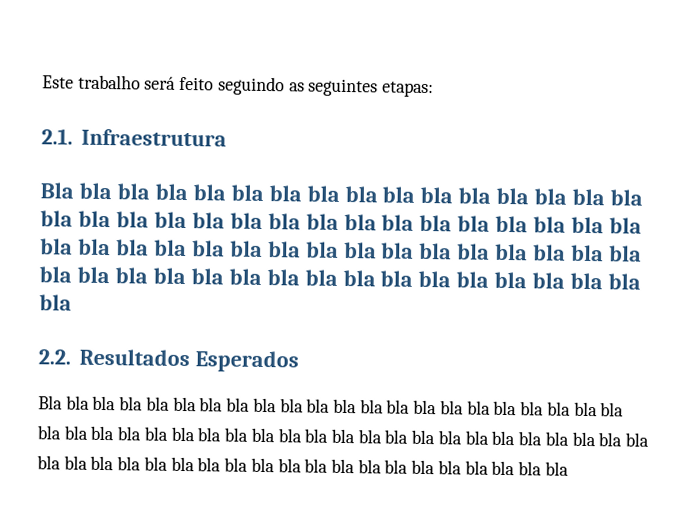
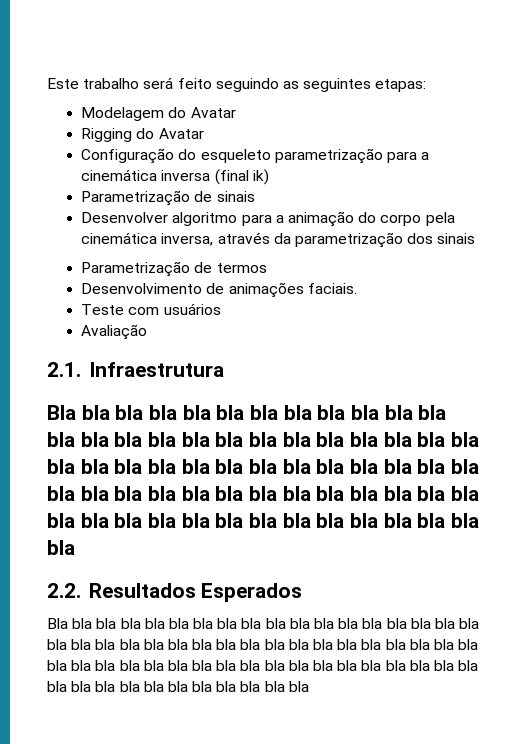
(435, 89) none -> [81,107,236,121] [81,128,204,142] [81,148,430,164] [81,169,269,185] [81,190,255,206] [81,211,455,227] [81,232,476,248] [81,261,267,277] [81,282,357,298] [81,303,221,315] [81,324,148,340] // Modelagem do Avatar // Rigging do Avatar // Configuração do esqueleto parametrização para a cinemática inversa (final ik) // Parametrização de sinais // Desenvolver algoritmo para a animação do corpo pela cinemática inversa, através da parametrização dos sinais // Parametrização de termos // Desenvolvimento de animações faciais. // Teste com usuários // Avaliação

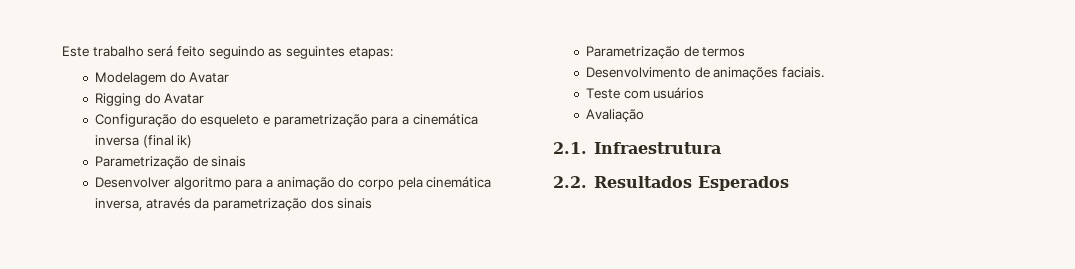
(271, 156) none -> [263,116,271,125] e
[47,405,447,420] [47,432,480,447] [47,459,480,474] [47,486,480,501] [47,513,480,528] [47,540,75,555] [47,583,303,602] [47,618,480,629] [47,639,479,650] [47,660,479,671] [47,681,309,692] Bla bla bla bla bla bla bla bla bla bla bla bla bla bla bla bla bla bla bla bla bla bla bla bla bla bla bla bla bla bla bla bla bla bla bla bla bla bla bla bla bla bla bla bla bla bla bla bla bla bla bla bla bla bla bla bla bla bla bla bla bla bla bla bla bla // 2.2. Resultados Esperados // Bla bla bla bla bla bla bla bla bla bla bla bla bla bla bla bla bla bla bla bla bla bla bla bla bla bla bla bla bla bla bla bla bla bla bla bla bla bla bla bla bla bla bla bla bla bla bla bla bla bla bla bla bla bla bla bla bla bla bla bla bla bla bla bla bla -> [553,176,789,191] 2.2. Resultados Esperados

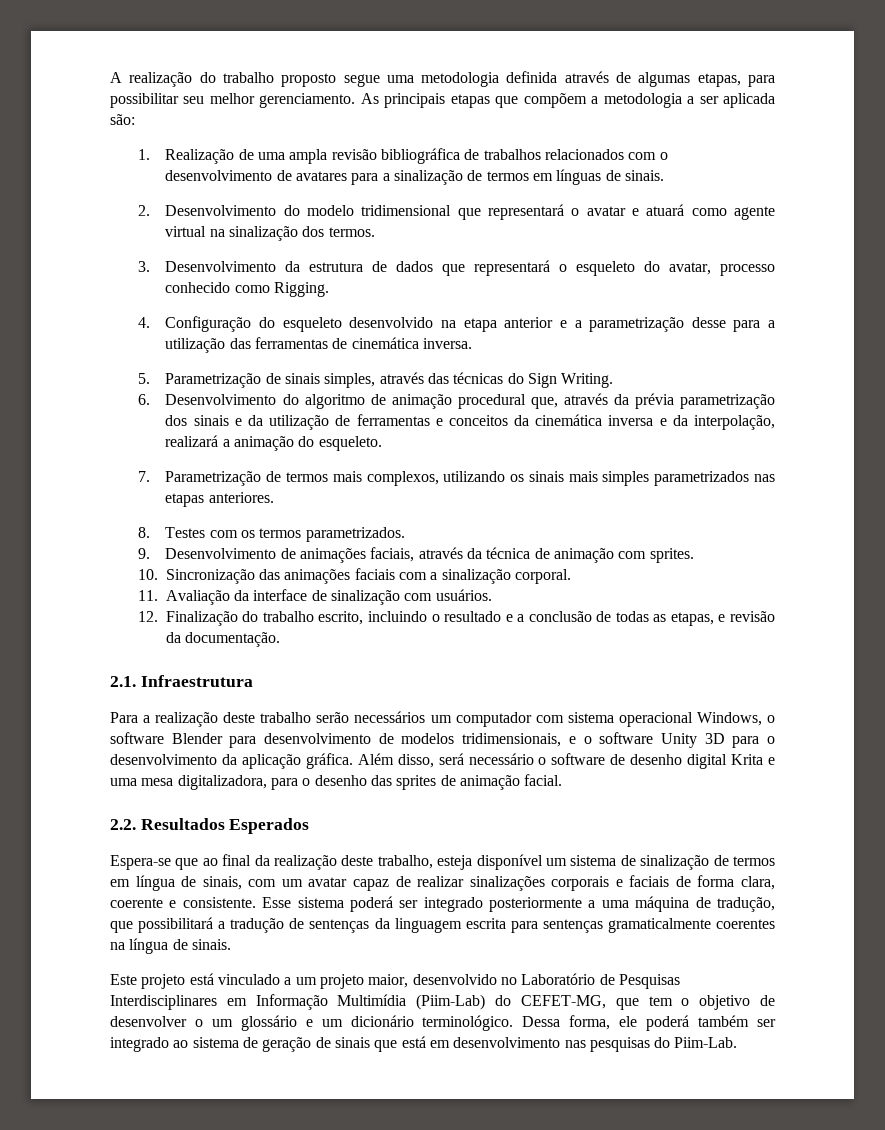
[62,45,393,59] [95,72,230,85] [95,93,205,106] [95,113,478,127] [95,135,193,148] [95,156,247,169] [95,176,492,190] [95,197,373,211] [586,46,746,59] [586,67,825,80] [586,87,705,99] [586,109,645,122] [553,142,721,154] [553,176,789,191] Este trabalho será feito seguindo as seguintes etapas: // Modelagem do Avatar // Rigging do Avatar // Configuração do esqueleto e parametrização para a cinemática inversa (final ik) // Parametrização de sinais // Desenvolver algoritmo para a animação do corpo pela cinemática inversa, através da parametrização dos sinais // Parametrização de termos // Desenvolvimento de animações faciais. // Teste com usuários // Avaliação // 2.1. Infraestrutura // 2.2. Resultados Esperados -> [110,71,775,87] [110,93,775,108] [110,114,135,125] [137,148,668,164] [165,169,665,185] [137,204,776,220] [165,226,375,241] [137,260,775,276] [165,282,330,297] [137,316,775,332] [165,337,473,353] [137,372,614,388] [137,393,775,409] [165,414,775,430] [165,435,382,451] [137,471,776,486] [165,492,274,507] [137,527,405,542] [137,547,694,563] [137,568,571,584] [137,589,492,605] [137,611,775,626] [165,632,281,647] [110,675,253,687] [110,711,776,727] [110,732,776,748] [110,753,776,769] [110,774,563,790] [110,818,310,834] [110,854,775,870] [110,875,775,891] [110,896,775,912] [110,917,775,933] [110,938,231,954] [110,973,680,989] [110,994,776,1010] [110,1015,776,1031] [110,1036,738,1052] A realização do trabalho proposto segue uma metodologia definida através de algumas etapas, para possibilitar seu melhor gerenciamento. As principais etapas que compõem a metodologia a ser aplicada são: // 1. Realização de uma ampla revisão bibliográfica de trabalhos relacionados com o desenvolvimento de avatares para a sinalização de termos em línguas de sinais. // 2. Desenvolvimento do modelo tridimensional que representará o avatar e atuará como agente virtual na sinalização dos termos. // 3. Desenvolvimento da estrutura de dados que representará o esqueleto do avatar, processo conhecido como Rigging. // 4. Configuração do esqueleto desenvolvido na etapa anterior e a parametrização desse para a utilização das ferramentas de cinemática inversa. // 5. Parametrização de sinais simples, através das técnicas do Sign Writing. // 6. Desenvolvimento do algoritmo de animação procedural que, através da prévia parametrização dos sinais e da utilização de ferramentas e conceitos da cinemática inversa e da interpolação, realizará a animação do esqueleto. // 7. Parametrização de termos mais complexos, utilizando os sinais mais simples parametrizados nas etapas anteriores. // 8. Testes com os termos parametrizados. // 9. Desenvolvimento de animações faciais, através da técnica de animação com sprites. // 10. Sincronização das animações faciais com a sinalização corporal. // 11. Avaliação da interface de sinalização com usuários. // 12. Finalização do trabalho escrito, incluindo o resultado e a conclusão de todas as etapas, e revisão da documentação. // 2.1. Infraestrutura // Para a realização deste trabalho serão necessários um computador com sistema operacional Windows, o software Blender para desenvolvimento de modelos tridimensionais, e o software Unity 3D para o desenvolvimento da aplicação gráfica. Além disso, será necessário o software de desenho digital Krita e uma mesa digitalizadora, para o desenho das sprites de animação facial. // 2.2. Resultados Esperados // Espera-se que ao final da realização deste trabalho, esteja disponível um sistema de sinalização de termos em língua de sinais, com um avatar capaz de realizar sinalizações corporais e faciais de forma clara, coerente e consistente. Esse sistema poderá ser integrado posteriormente a uma máquina de tradução, que possibilitará a tradução de sentenças da linguagem escrita para sentenças gramaticalmente coerentes na língua de sinais. // Este projeto está vinculado a um projeto maior, desenvolvido no Laboratório de Pesquisas Interdisciplinares em Informação Multimídia (Piim-Lab) do CEFET-MG, que tem o objetivo de desenvolver o um glossário e um dicionário terminológico. Dessa forma, ele poderá também ser integrado ao sistema de geração de sinais que está em desenvolvimento nas pesquisas do Piim-Lab.

